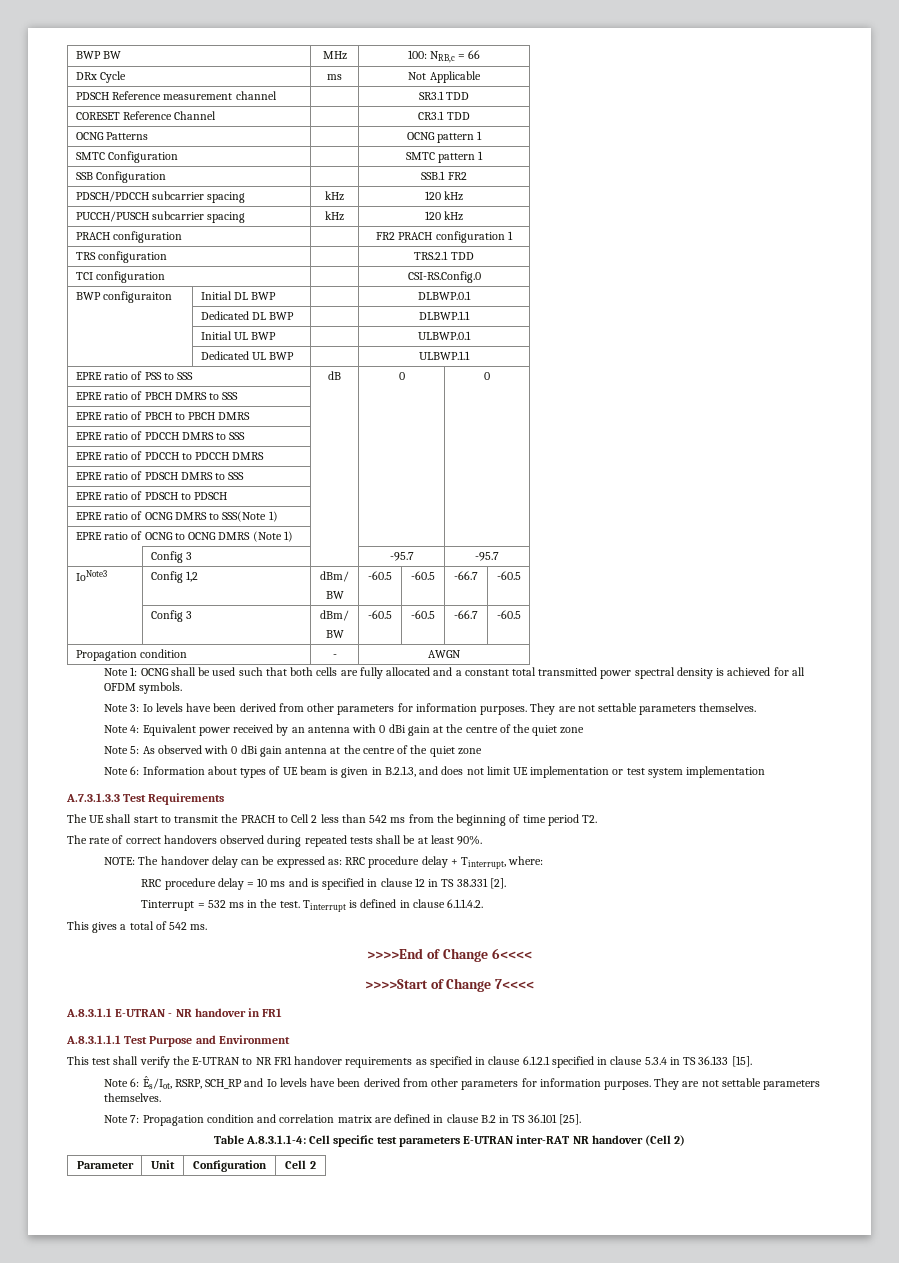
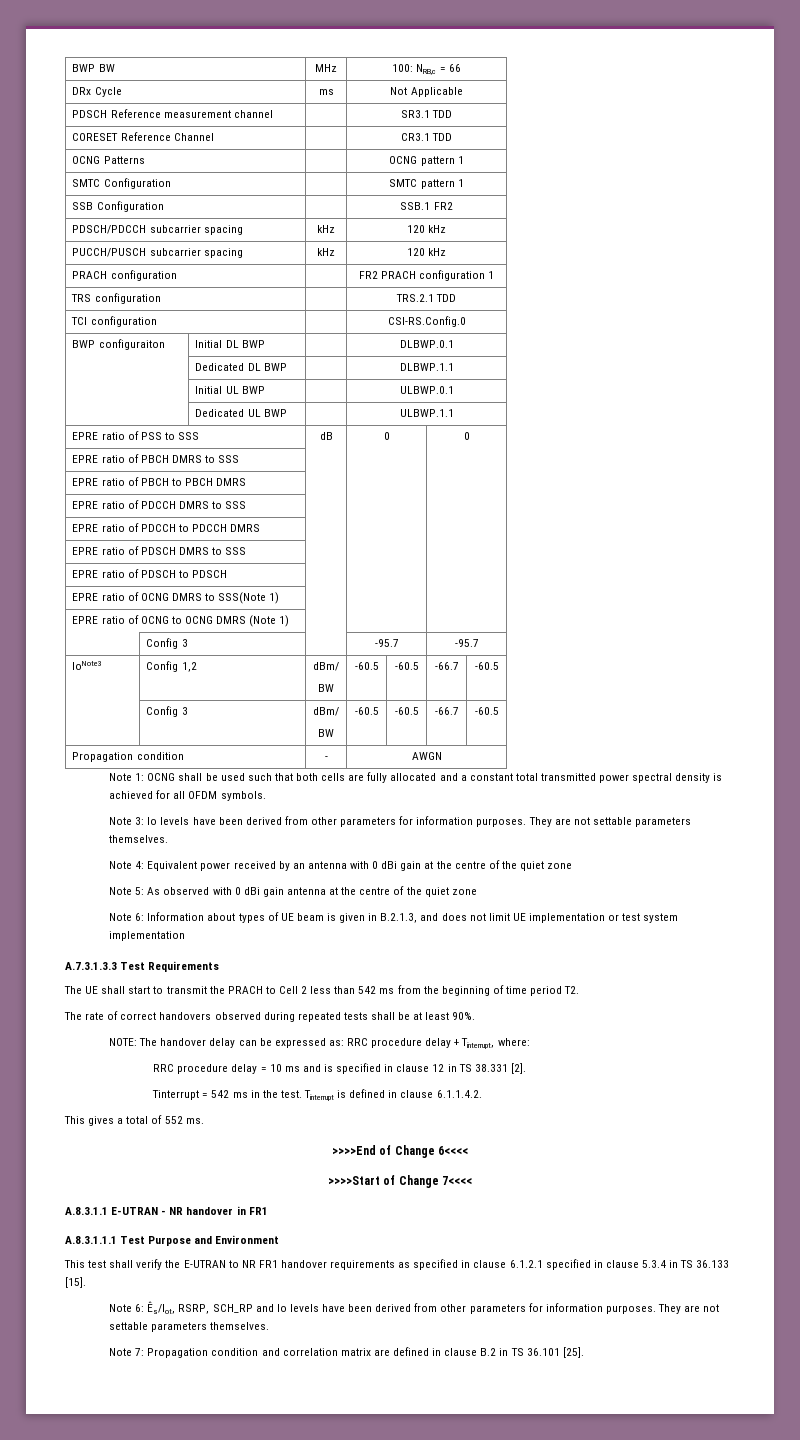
[207,900,226,908] 532 -> [211,1090,230,1098] 542
[169,922,188,930] 542 -> [164,1116,183,1124] 552
[213,1135,686,1147] [76,1161,134,1169] [151,1160,175,1169] [193,1160,267,1172] [285,1160,316,1169] // Table A.8.3.1.1-4: Cell specific test parameters E-UTRAN inter-RAT NR handover (Cell 2) // Parameter | Unit | Configuration | Cell 2 -> (584, 1352) none

